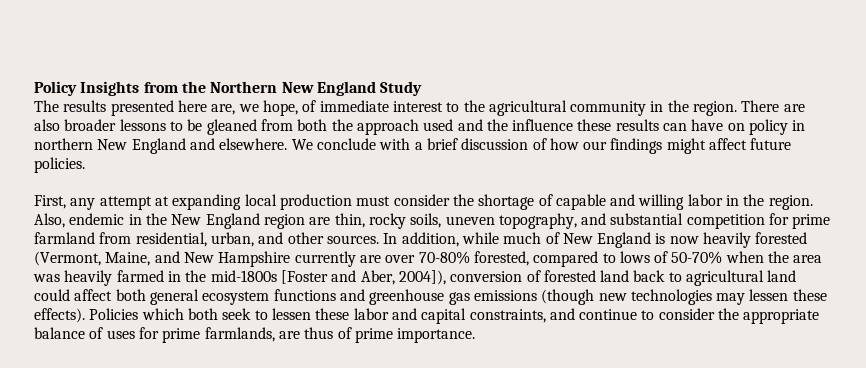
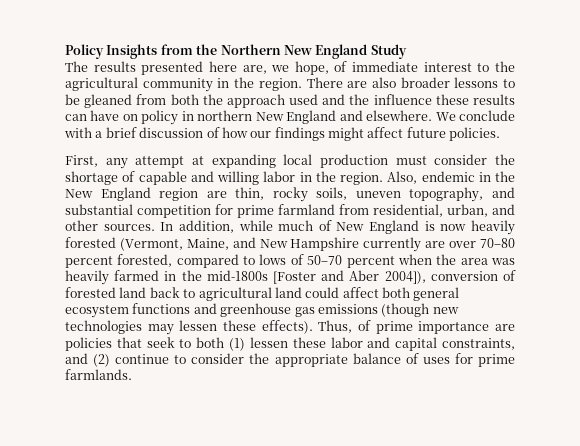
[418,251,470,264] 70-80% -> [480,238,516,248] [65,256,113,268] 70–80 percent
[671,251,723,264] 50-70% -> [307,255,395,268] 50–70 percent
[360,270,395,285] Aber, -> [349,270,380,281] Aber
[89,308,268,320] Policies which both seek to -> [318,320,515,334] [65,337,246,351] Thus, of prime importance are policies that seek to both (1)
(575, 314) none -> [93,354,111,367] (2)
[204,327,476,343] farmlands, are thus of prime importance. -> [65,369,132,380] farmlands.

